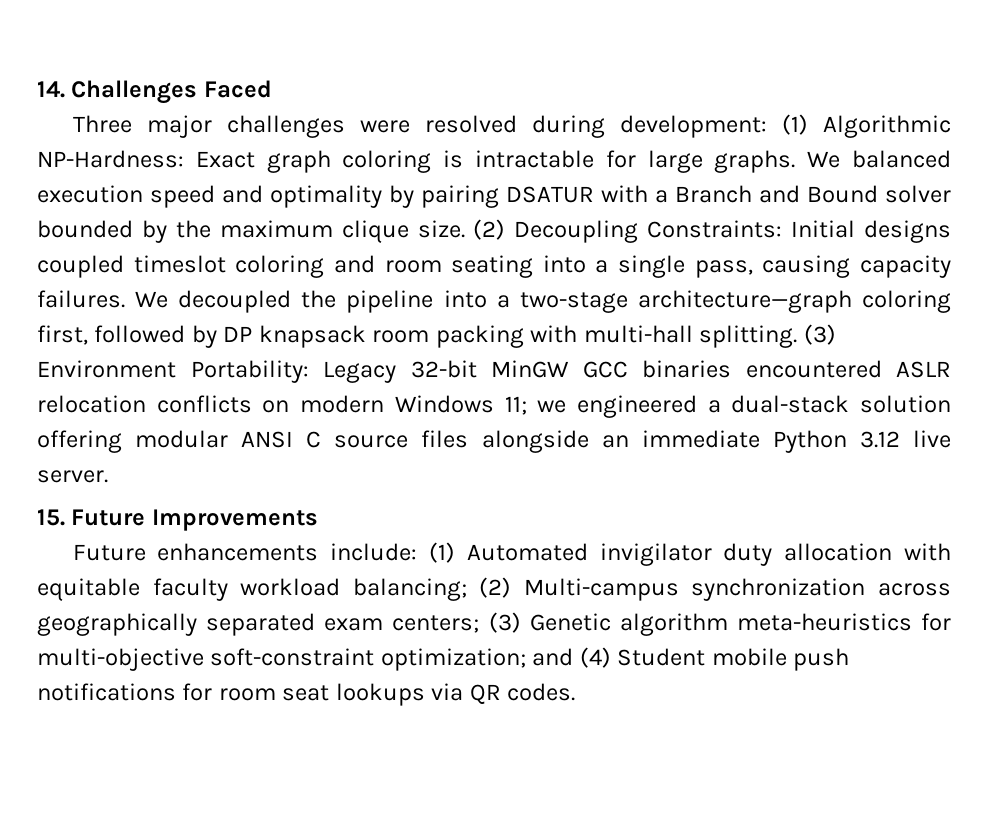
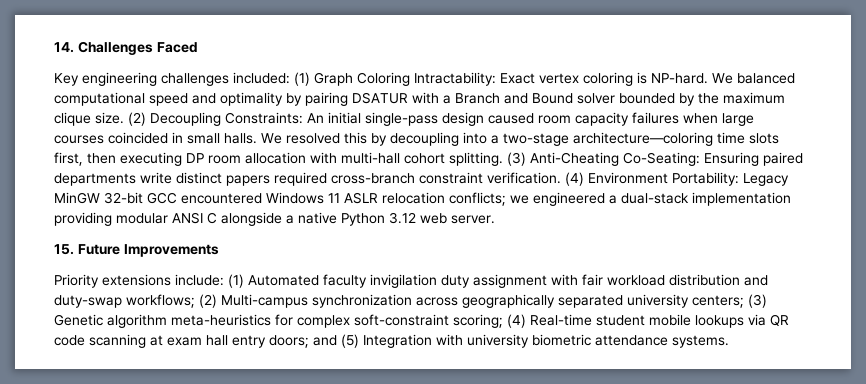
[72,114,951,138] [37,150,796,173] Three major challenges were resolved during development: (1) Algorithmic NP-Hardness: Exact graph coloring is intractable for large graphs. -> [54,72,708,86] Key engineering challenges included: (1) Graph Coloring Intractability: Exact vertex coloring is NP-hard.
[37,185,143,203] execution -> [54,92,145,106] computational
[791,220,951,243] [37,255,951,278] [37,290,951,313] [37,325,524,348] Initial designs coupled timeslot coloring and room seating into a single pass, causing capacity failures. We decoupled the pipeline into a two-stage architecture—graph coloring first, followed by DP knapsack room packing -> [307,112,754,126] [54,132,779,146] [54,152,306,166] An initial single-pass design caused room capacity failures when large courses coincided in small halls. We resolved this by decoupling into a two-stage architecture—coloring time slots first, then executing DP room allocation
(693, 334) none -> [404,153,445,164] cohort
[37,360,951,383] [37,395,527,415] Environment Portability: Legacy 32-bit MinGW GCC binaries encountered ASLR relocation conflicts on modern Windows 11; -> [530,152,803,166] [54,172,789,186] [54,192,506,206] Anti-Cheating Co-Seating: Ensuring paired departments write distinct papers required cross-branch constraint verification. (4) Environment Portability: Legacy MinGW 32-bit GCC encountered Windows 11 ASLR relocation conflicts;
[860,395,952,413] [37,430,122,453] solution offering -> [692,192,791,206] [54,212,112,226] implementation providing
[334,430,760,453] source files alongside an immediate -> [221,212,337,226] alongside a native
[913,430,951,448] live -> [420,213,447,224] web
[72,543,319,561] Future enhancements -> [54,274,171,288] Priority extensions
[599,543,951,566] [37,578,467,601] invigilator duty allocation with equitable faculty workload balancing; -> [323,274,768,288] [54,294,195,308] faculty invigilation duty assignment with fair workload distribution and duty-swap workflows;
[324,618,384,631] exam -> [627,294,689,308] university
[37,647,850,671] [37,683,576,706] multi-objective soft-constraint optimization; and (4) Student mobile push notifications for room seat lookups via QR codes. -> [297,314,789,328] [54,334,729,348] complex soft-constraint scoring; (4) Real-time student mobile lookups via QR code scanning at exam hall entry doors; and (5) Integration with university biometric attendance systems.

